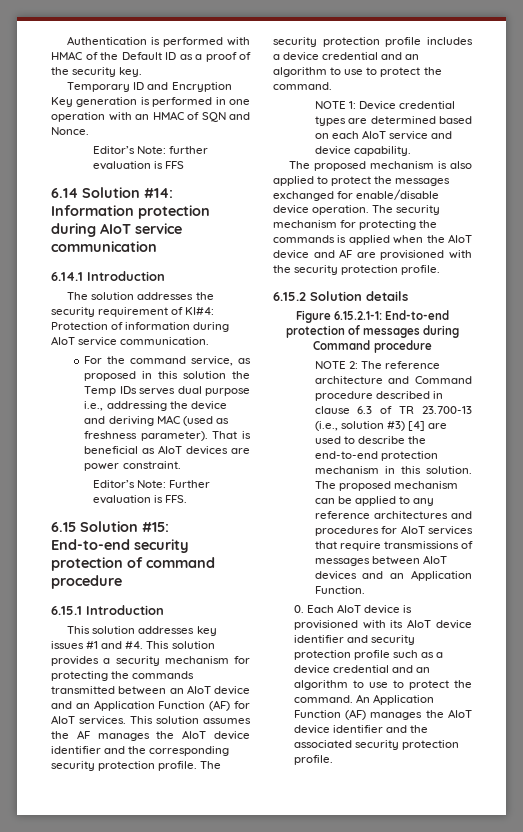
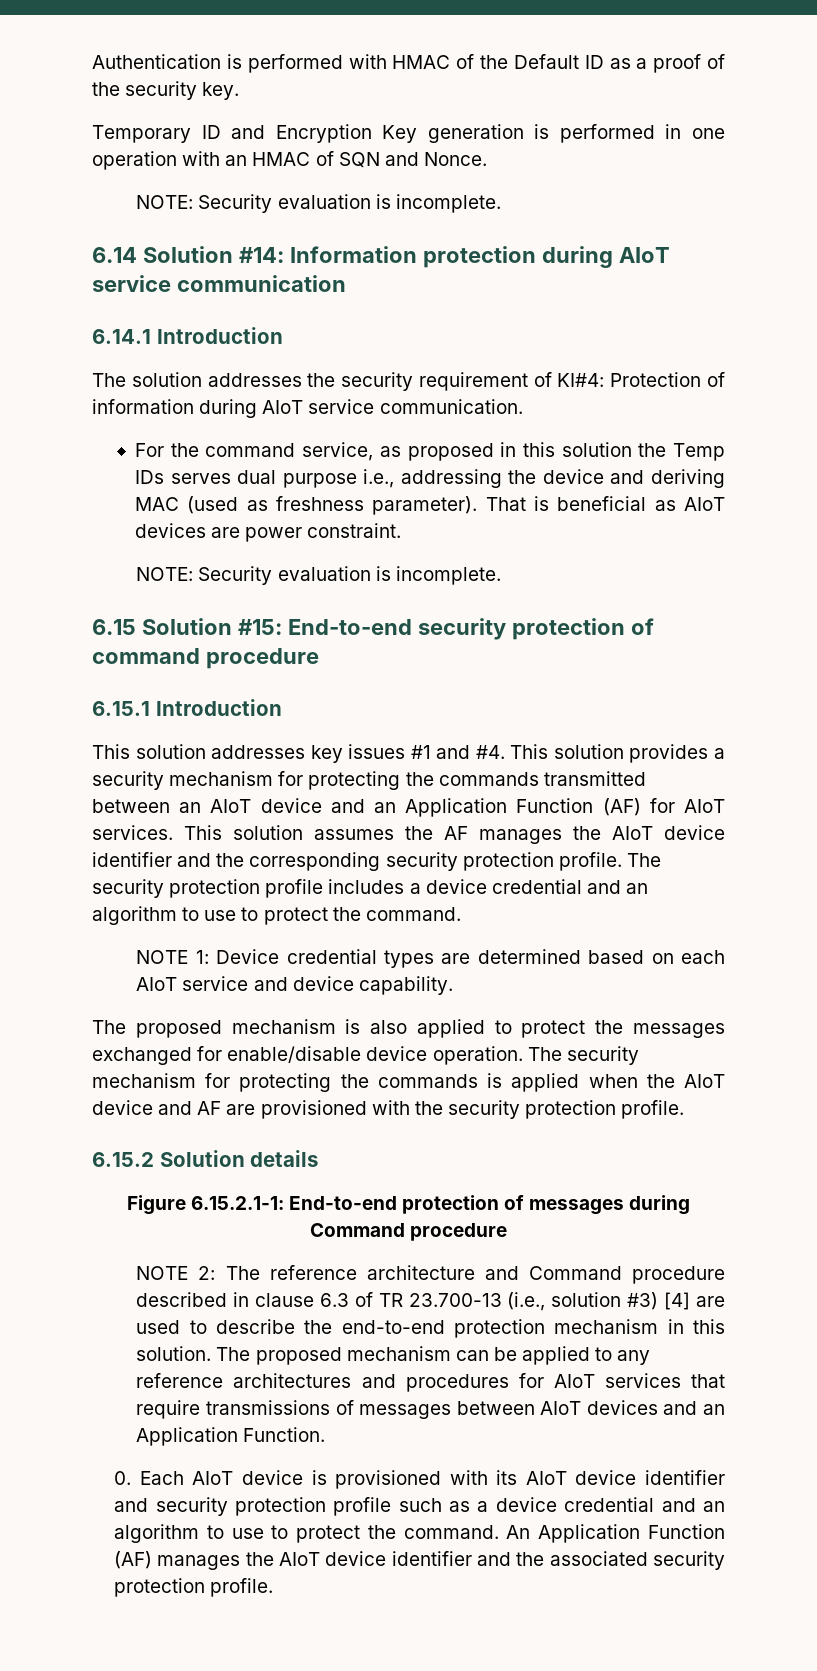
[92,146,208,154] [92,161,184,170] Editor’s Note: further evaluation is FFS -> [136,194,501,213] NOTE: Security evaluation is incomplete.
[92,480,210,488] [92,495,187,504] Editor’s Note: Further evaluation is FFS. -> [136,566,501,585] NOTE: Security evaluation is incomplete.

